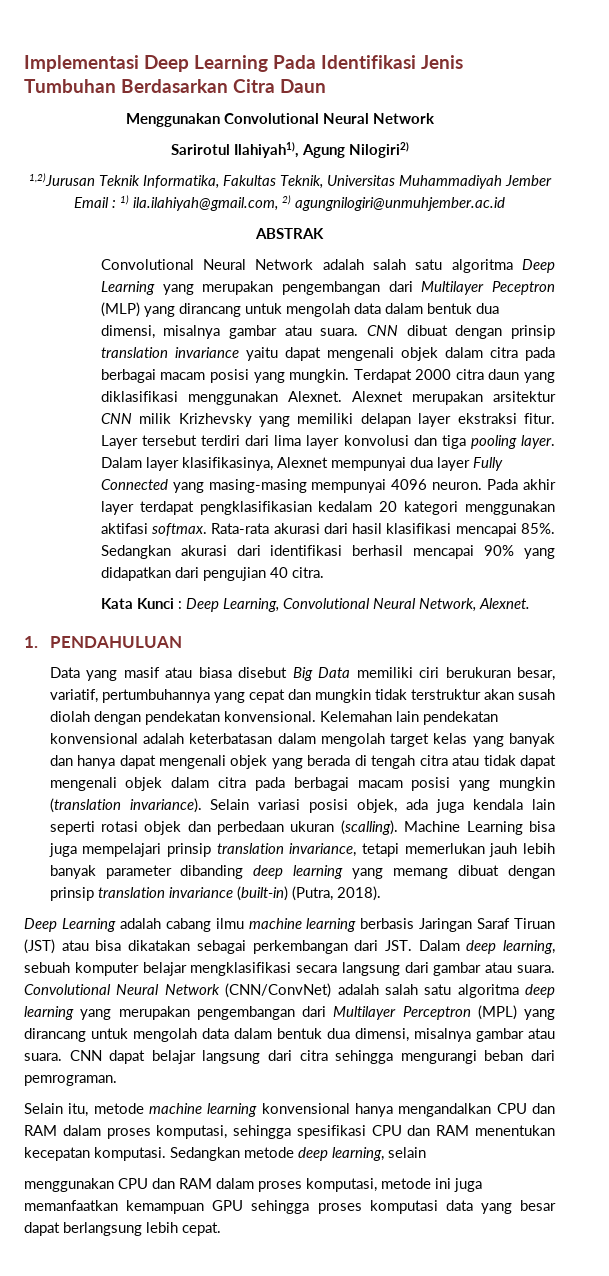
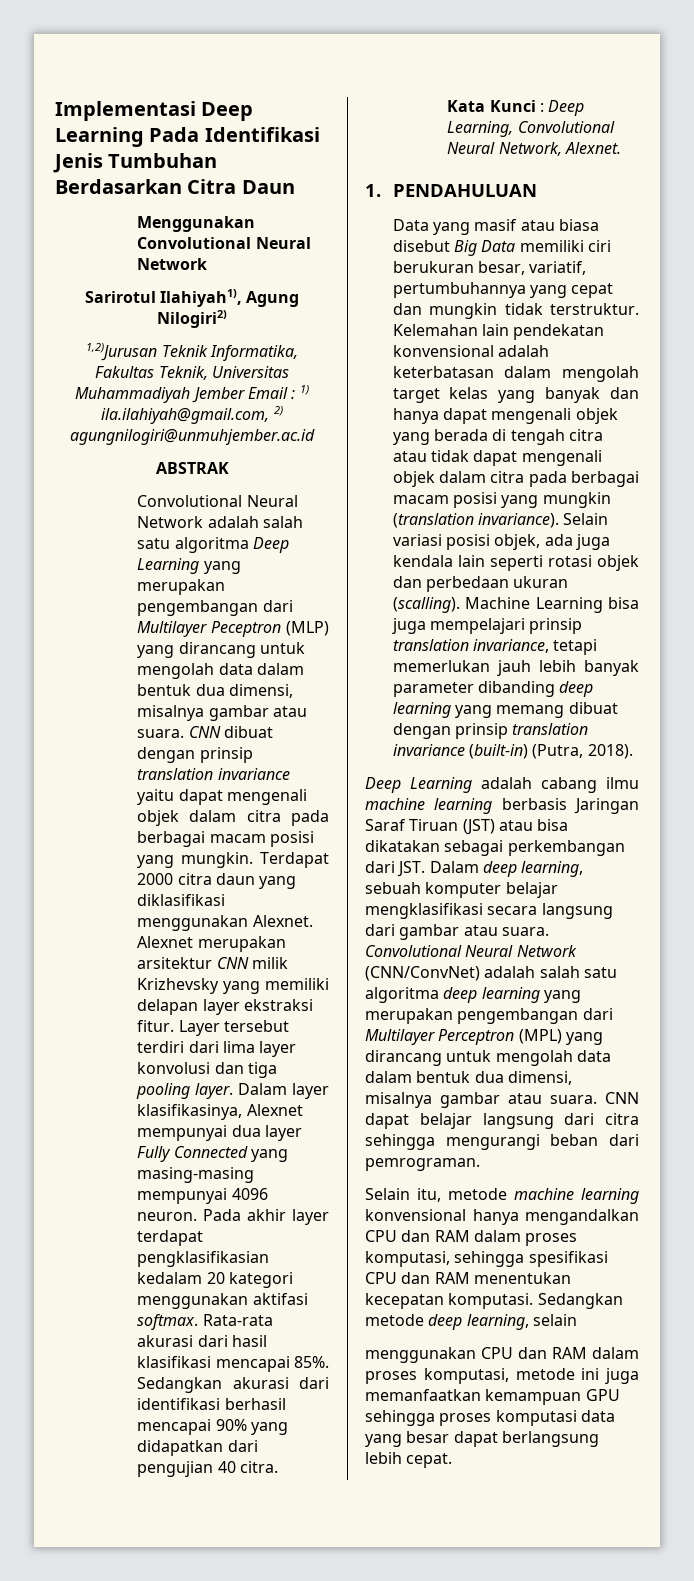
[410,689,555,700] [49,711,316,725] terstruktur akan susah diolah dengan pendekatan konvensional. -> [550,303,639,315] terstruktur.

